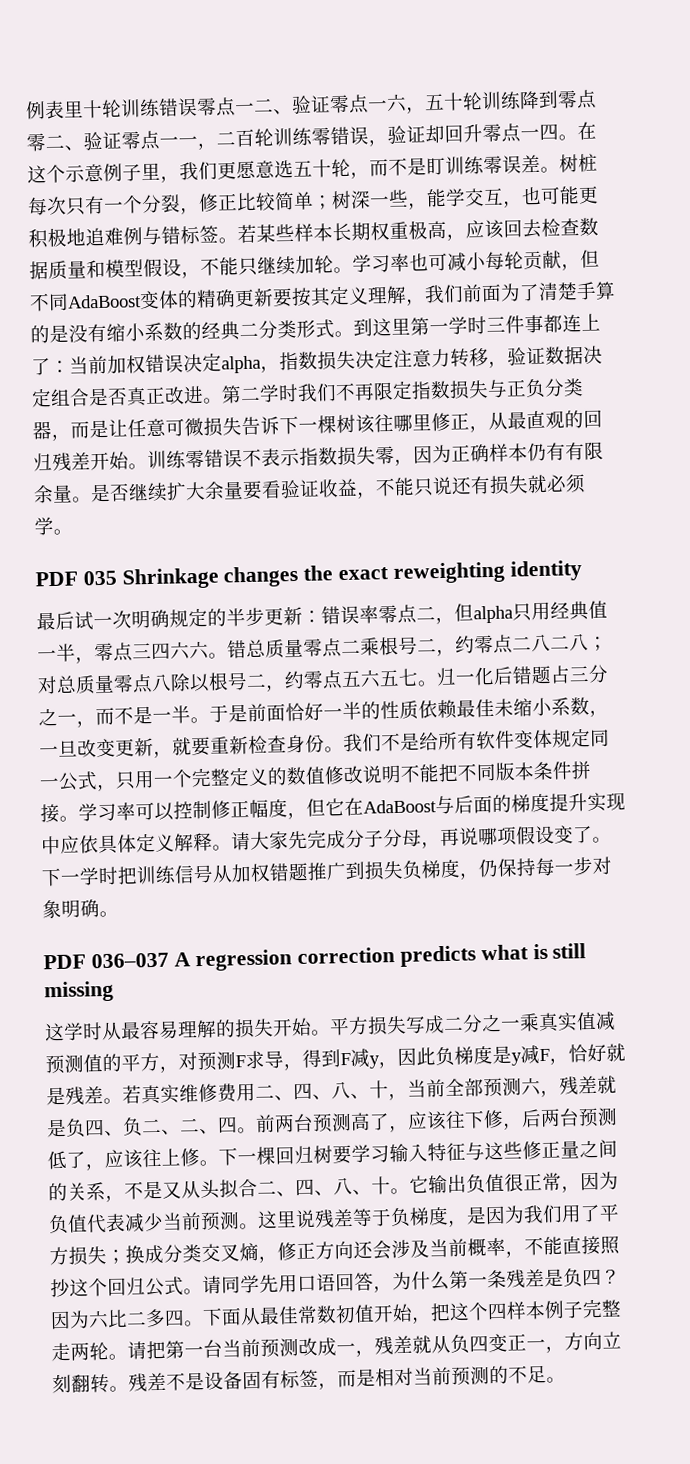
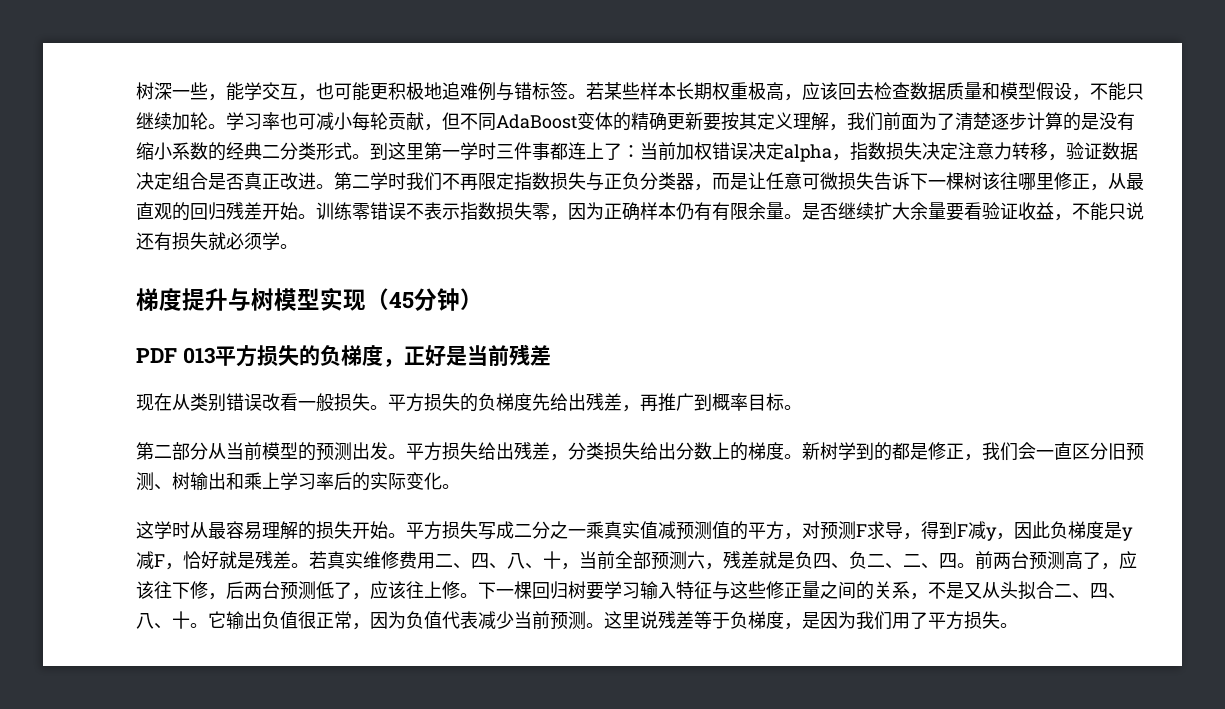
[25,89,597,120] [26,121,597,152] [27,153,598,184] [27,191,333,216] 例表里十轮训练错误零点一二、验证零点一六，五十轮训练降到零点零二、验证零点一一，二百轮训练零错误，验证却回升零点一四。在这个示意例子里，我们更愿意选五十轮，而不是盯训练零误差。树桩每次只有一个分裂，修正比较简单； -> (136, 91) none
[576,281,597,301] 手 -> [991,112,1045,130] 逐步计
[35,560,582,590] [36,600,608,631] [37,632,608,664] [37,664,609,695] [38,696,609,728] [39,727,610,758] [39,760,592,792] [40,792,626,824] [41,825,612,855] [41,856,612,887] [42,899,119,919] [43,943,587,972] [44,980,114,1003] PDF 035 Shrinkage changes the exact reweighting identity // 最后试一次明确规定的半步更新：错误率零点二，但alpha只用经典值一半，零点三四六六。错总质量零点二乘根号二，约零点二八二八；对总质量零点八除以根号二，约零点五六五七。归一化后错题占三分之一，而不是一半。于是前面恰好一半的性质依赖最佳未缩小系数，一旦改变更新，就要重新检查身份。我们不是给所有软件变体规定同一公式，只用一个完整定义的数值修改说明不能把不同版本条件拼接。学习率可以控制修正幅度，但它在AdaBoost与后面的梯度提升实现中应依具体定义解释。请大家先完成分子分母，再说哪项假设变了。下一学时把训练信号从加权错题推广到损失负梯度，仍保持每一步对象明确。 // PDF 036–037 A regression correction predicts what is still missing -> [136,287,483,311] [136,344,551,367] [136,393,802,412] [136,442,1144,461] [136,472,460,491] 梯度提升与树模型实现（45分钟） // PDF 013平方损失的负梯度，正好是当前残差 // 现在从类别错误改看一般损失。平方损失的负梯度先给出残差，再推广到概率目标。 // 第二部分从当前模型的预测出发。平方损失给出残差，分类损失给出分数上的梯度。新树学到的都是修正，我们会一直区分旧预测、树输出和乘上学习率后的实际变化。
[106,1235,620,1265] [50,1268,621,1298] [50,1298,622,1330] [51,1331,622,1362] [52,1364,547,1394] ；换成分类交叉熵，修正方向还会涉及当前概率，不能直接照抄这个回归公式。请同学先用口语回答，为什么第一条残差是负四？因为六比二多四。下面从最佳常数初值开始，把这个四样本例子完整走两轮。请把第一台当前预测改成一，残差就从负四变正一，方向立刻翻转。残差不是设备固有标签，而是相对当前预测的不足 -> (1000, 620) none

